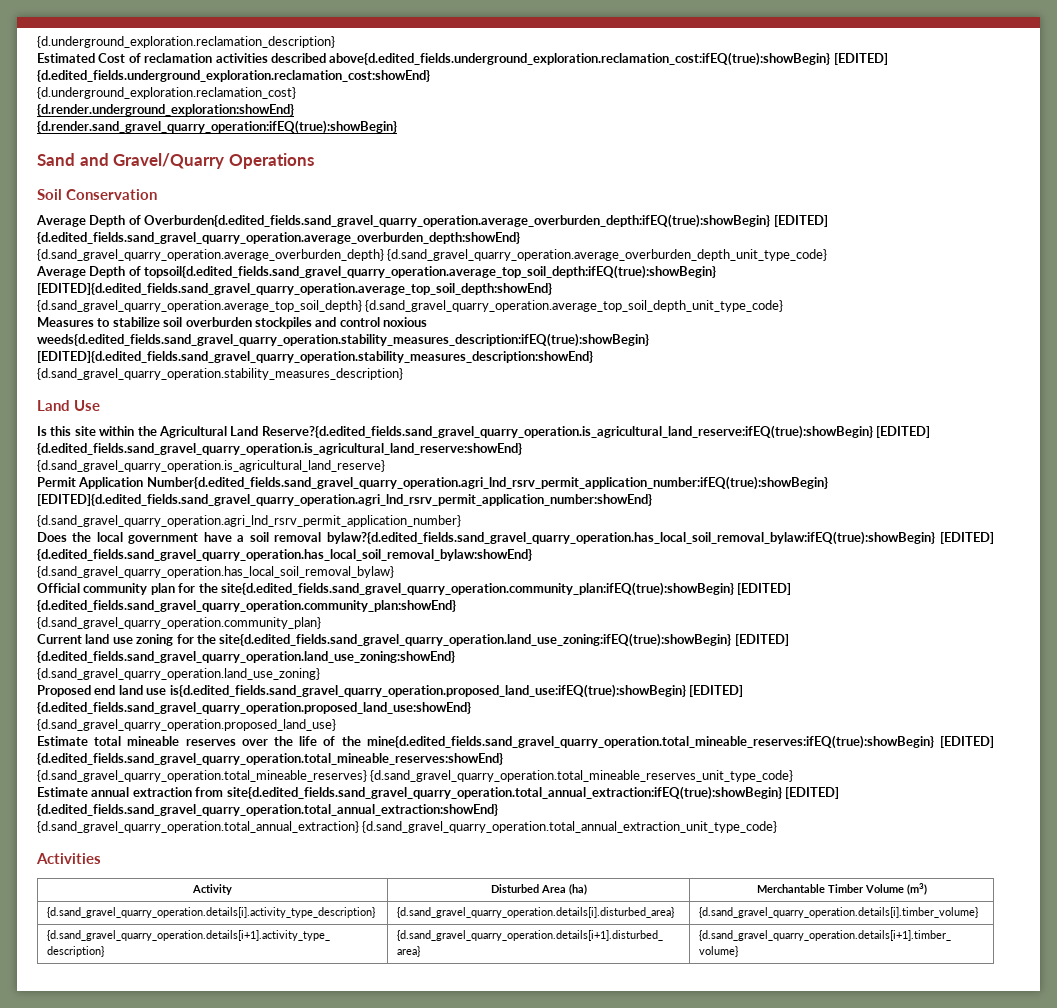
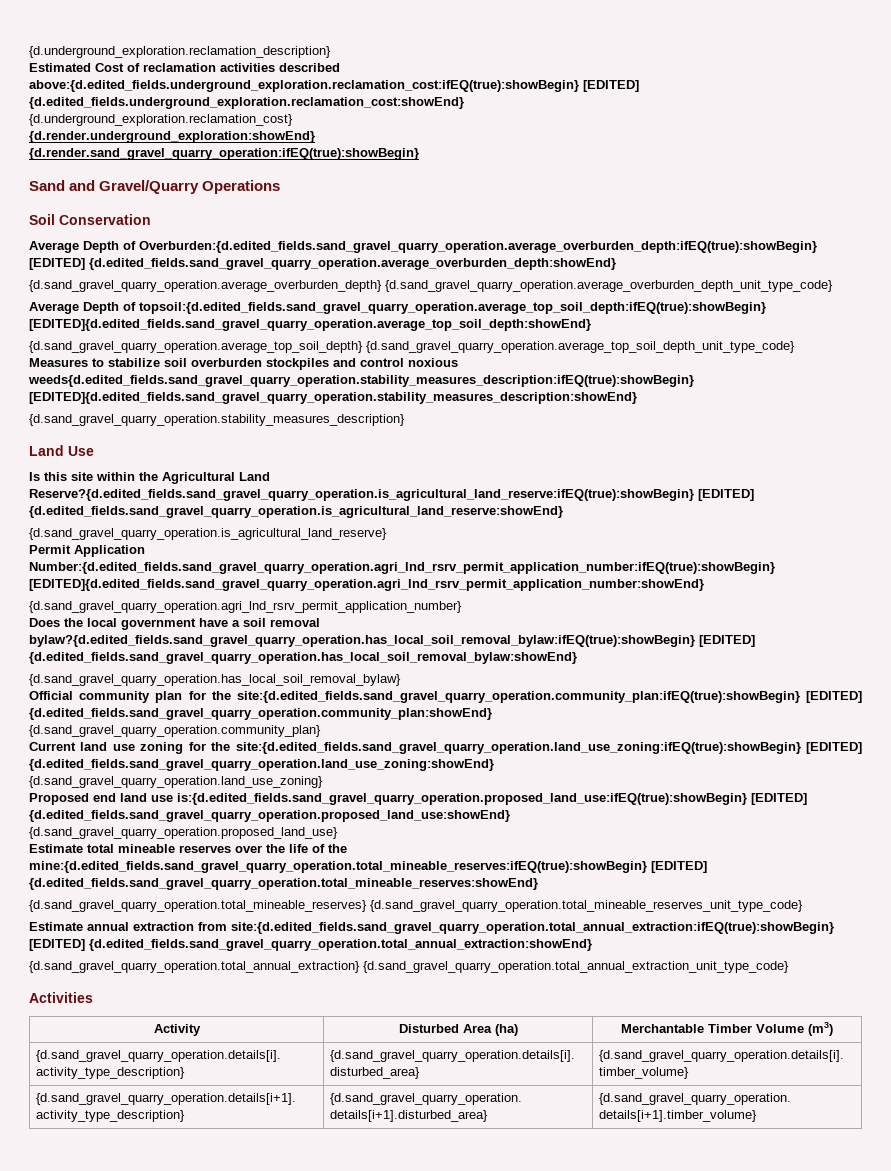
[329,52,831,66] above{d.edited_fields.underground_exploration.reclamation_cost:ifEQ(true):showBegin} -> [29,80,579,92] above:{d.edited_fields.underground_exploration.reclamation_cost:ifEQ(true):showBegin}
[144,214,771,228] Overburden{d.edited_fields.sand_gravel_quarry_operation.average_overburden_depth:ifEQ(true):showBegin} -> [139,241,817,253] Overburden:{d.edited_fields.sand_gravel_quarry_operation.average_overburden_depth:ifEQ(true):showBegin}
[144,265,717,279] topsoil{d.edited_fields.sand_gravel_quarry_operation.average_top_soil_depth:ifEQ(true):showBegin} -> [139,302,766,314] topsoil:{d.edited_fields.sand_gravel_quarry_operation.average_top_soil_depth:ifEQ(true):showBegin}
[146,476,828,490] Number{d.edited_fields.sand_gravel_quarry_operation.agri_lnd_rsrv_permit_application_number:ifEQ(true):showBegin} -> [29,562,775,574] Number:{d.edited_fields.sand_gravel_quarry_operation.agri_lnd_rsrv_permit_application_number:ifEQ(true):showBegin}
[220,582,734,596] site{d.edited_fields.sand_gravel_quarry_operation.community_plan:ifEQ(true):showBegin} -> [236,691,800,703] site:{d.edited_fields.sand_gravel_quarry_operation.community_plan:ifEQ(true):showBegin}
[219,633,732,647] site{d.edited_fields.sand_gravel_quarry_operation.land_use_zoning:ifEQ(true):showBegin} -> [235,742,801,754] site:{d.edited_fields.sand_gravel_quarry_operation.land_use_zoning:ifEQ(true):showBegin}
[169,684,686,698] is{d.edited_fields.sand_gravel_quarry_operation.proposed_land_use:ifEQ(true):showBegin} -> [177,793,747,805] is:{d.edited_fields.sand_gravel_quarry_operation.proposed_land_use:ifEQ(true):showBegin}
[366,735,934,749] mine{d.edited_fields.sand_gravel_quarry_operation.total_mineable_reserves:ifEQ(true):showBegin} -> [29,861,647,873] mine:{d.edited_fields.sand_gravel_quarry_operation.total_mineable_reserves:ifEQ(true):showBegin}
[226,786,782,800] site{d.edited_fields.sand_gravel_quarry_operation.total_annual_extraction:ifEQ(true):showBegin} -> [231,922,834,934] site:{d.edited_fields.sand_gravel_quarry_operation.total_annual_extraction:ifEQ(true):showBegin}

